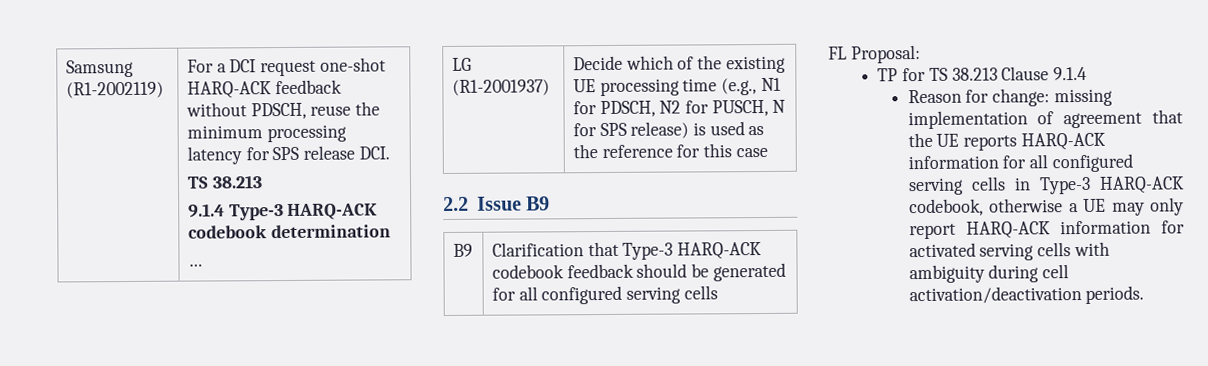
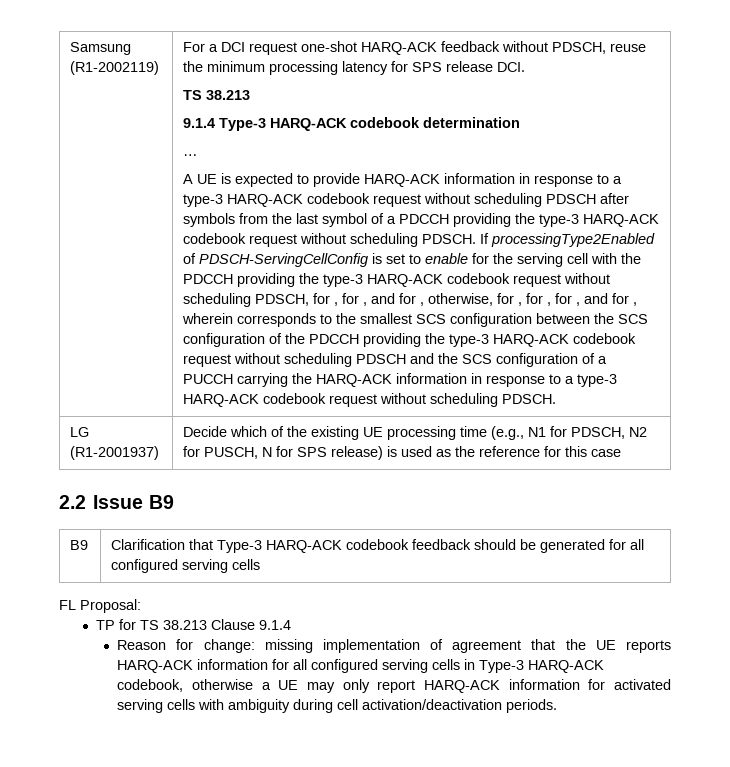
(203, 265) none -> [183,173,623,187] [183,193,630,207] [183,213,660,227] [183,233,656,247] [183,253,642,267] [183,273,611,287] [183,293,638,307] [182,313,649,327] [183,333,637,347] [183,353,608,367] [183,373,618,387] [183,393,557,407] // A UE is expected to provide HARQ-ACK information in response to a type-3 HARQ-ACK codebook request without scheduling PDSCH after symbols from the last symbol of a PDCCH providing the type-3 HARQ-ACK codebook request without scheduling PDSCH. If processingType2Enabled of PDSCH-ServingCellConfig is set to enable for the serving cell with the PDCCH providing the type-3 HARQ-ACK codebook request without scheduling PDSCH, for , for , and for , otherwise, for , for , for , and for , wherein corresponds to the smallest SCS configuration between the SCS configuration of the PDCCH providing the type-3 HARQ-ACK codebook request without scheduling PDSCH and the SCS configuration of a PUCCH carrying the HARQ-ACK information in response to a type-3 HARQ-ACK codebook request without scheduling PDSCH.

